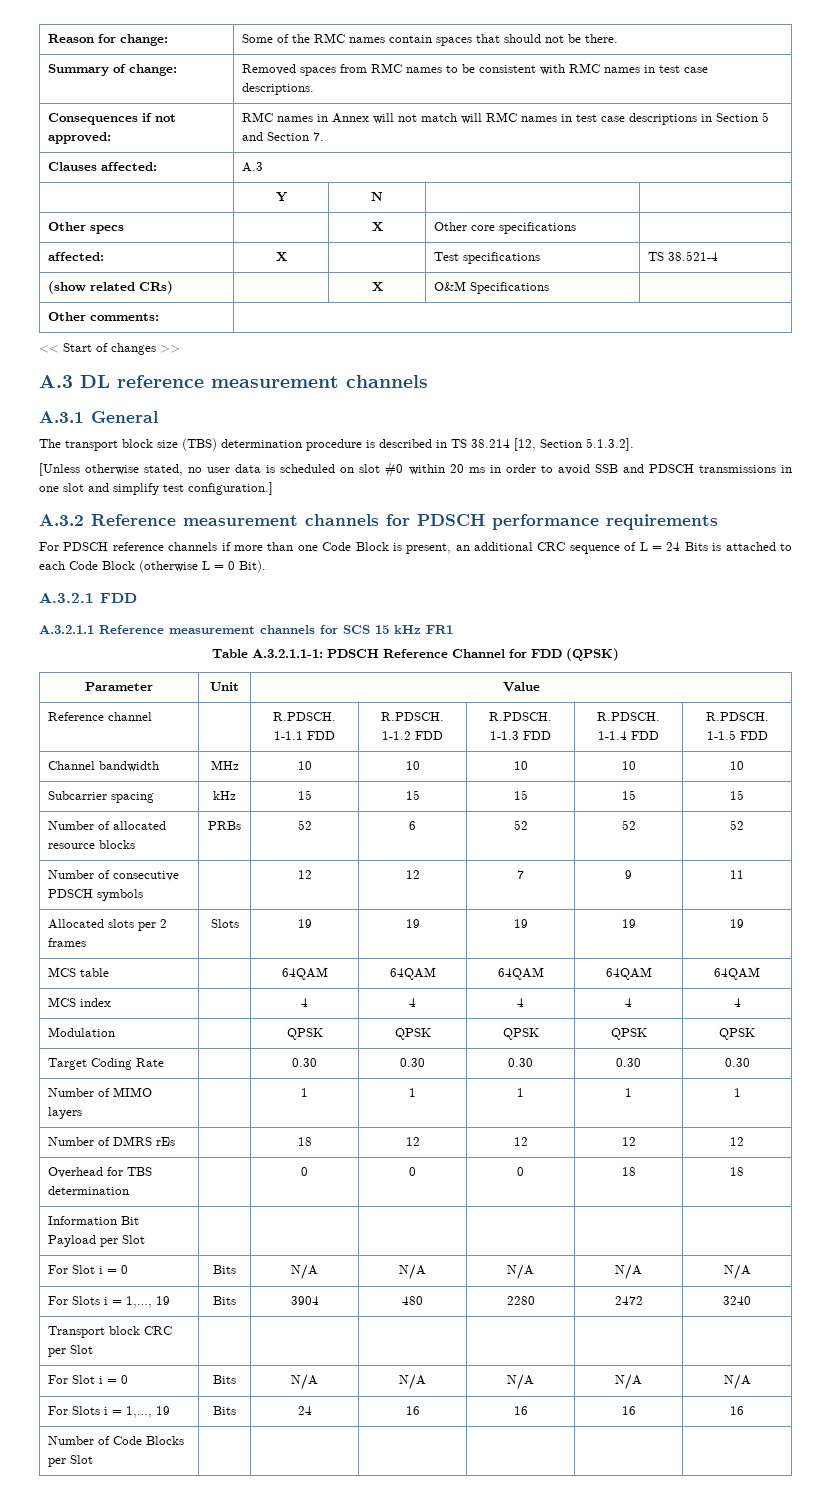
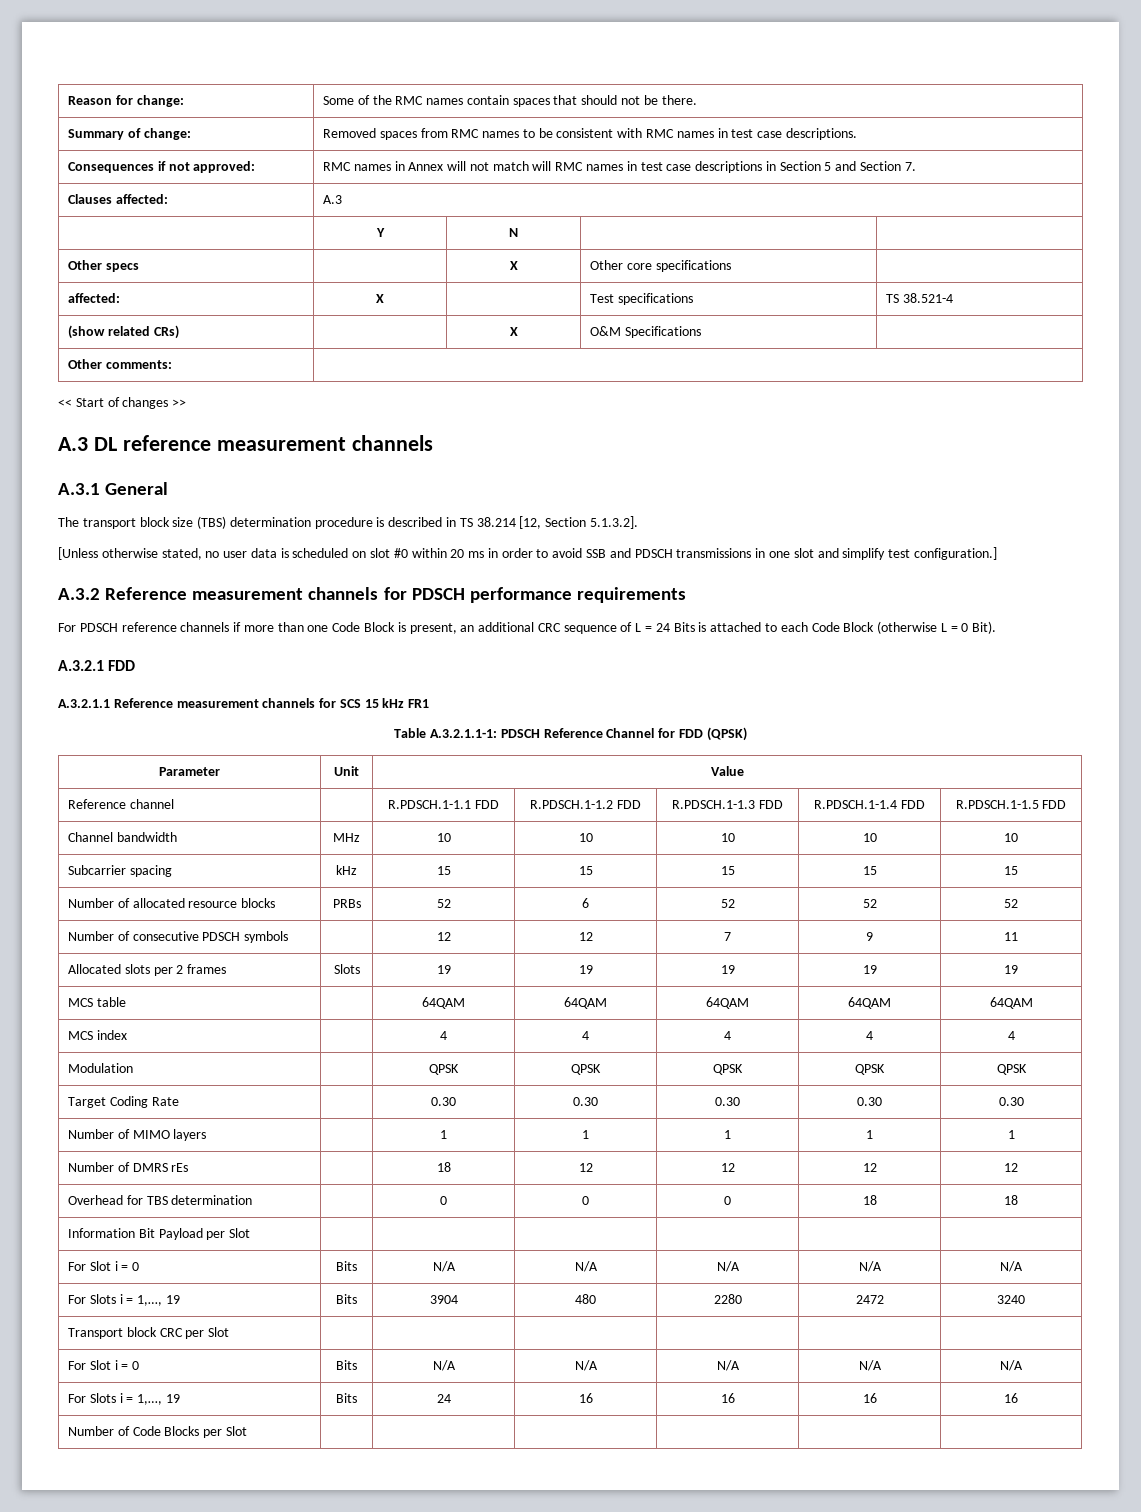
[273,712,336,721] [274,731,335,740] [381,712,444,721] [382,731,443,740] [489,712,552,721] [490,731,551,740] [597,712,660,721] [598,731,659,740] [705,712,769,721] [706,730,736,740] R.PDSCH. 1-1.1 FDD | R.PDSCH. 1-1.2 FDD | R.PDSCH. 1-1.3 FDD | R.PDSCH. 1-1.4 FDD | R.PDSCH. 1-1.5 -> [388,800,499,809] [530,800,641,809] [672,800,783,809] [814,800,925,809] [955,800,1039,809] R.PDSCH.1-1.1 FDD | R.PDSCH.1-1.2 FDD | R.PDSCH.1-1.3 FDD | R.PDSCH.1-1.4 FDD | R.PDSCH.1-1.5

